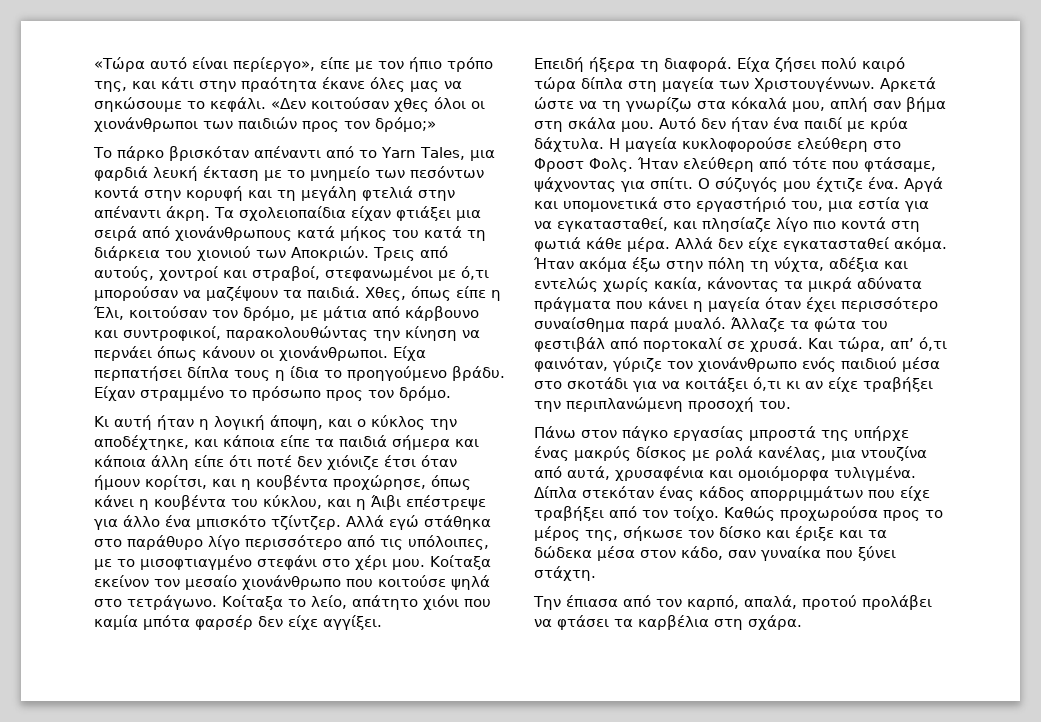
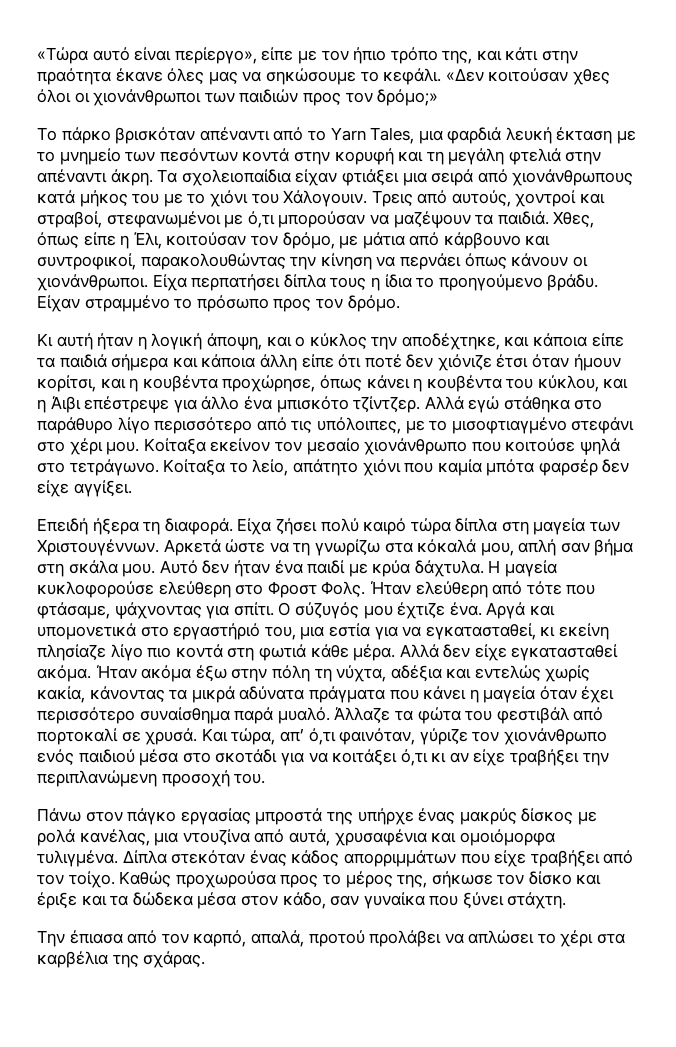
[424,226,486,241] [94,246,369,261] κατά τη διάρκεια του χιονιού των Αποκριών. -> [163,190,368,207] με το χιόνι του Χάλογουιν.
[673,221,697,229] και -> [540,623,609,640] κι εκείνη
[557,615,802,630] φτάσει τα καρβέλια στη σχάρα. -> [468,930,626,947] [37,951,206,968] απλώσει το χέρι στα καρβέλια της σχάρας.

